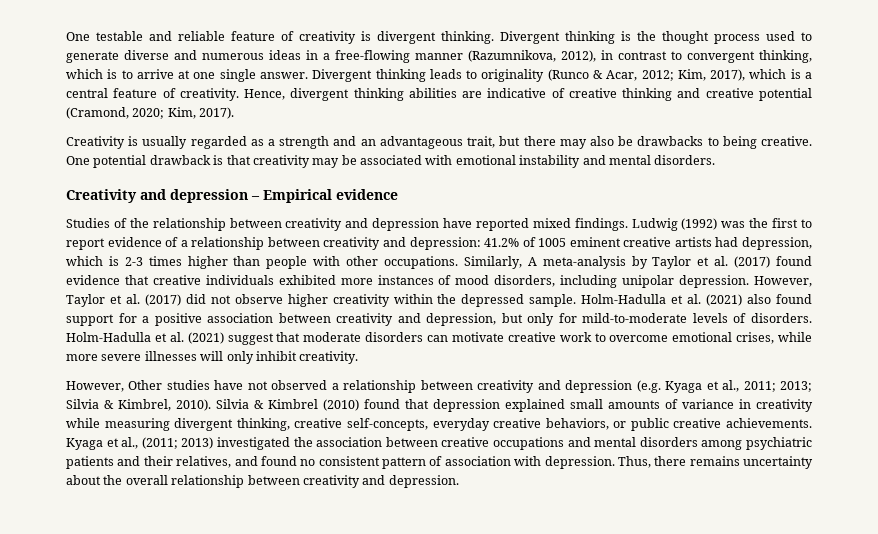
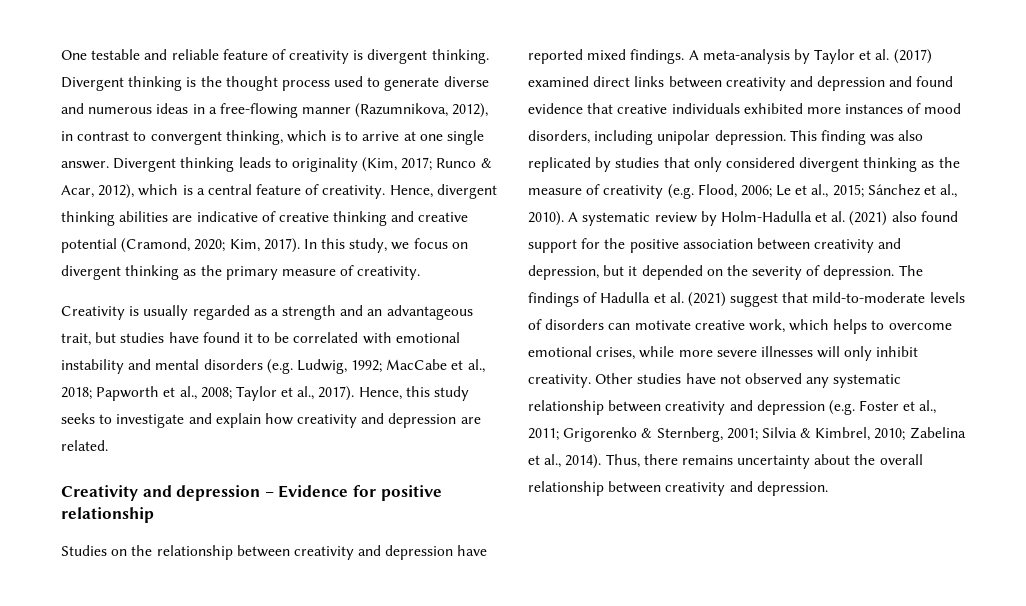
[547,69,746,81] (Runco & Acar, 2012; Kim, 2017), -> [362,157,492,172] [61,184,135,199] (Kim, 2017; Runco & Acar, 2012),
(235, 113) none -> [303,238,468,253] [61,265,421,280] In this study, we focus on divergent thinking as the primary measure of creativity.
[523,136,813,149] [66,155,422,168] there may also be drawbacks to being creative. One potential drawback is that creativity may be associated -> [120,332,359,343] studies have found it to be correlated
[654,155,716,165] disorders. -> [203,359,485,374] [61,386,470,401] [61,413,481,428] [61,440,108,451] disorders (e.g. Ludwig, 1992; MacCabe et al., 2018; Papworth et al., 2008; Taylor et al., 2017). Hence, this study seeks to investigate and explain how creativity and depression are related.
[263,189,398,203] Empirical evidence -> [278,485,442,501] [61,507,154,523] Evidence for positive relationship
[113,218,127,228] of -> [111,549,128,556] on
[631,218,812,231] [66,237,812,250] [66,256,522,269] Ludwig (1992) was the first to report evidence of a relationship between creativity and depression: 41.2% of 1005 eminent creative artists had depression, which is 2-3 times higher than people with other occupations. Similarly, -> (685, 56) none
(771, 262) none -> [528,76,913,91] examined direct links between creativity and depression and
[753,276,812,287] [66,294,577,307] However, Taylor et al. (2017) did not observe higher creativity within the depressed sample. -> [789,130,924,145] [528,157,960,172] [528,184,958,199] [528,211,717,226] This finding was also replicated by studies that only considered divergent thinking as the measure of creativity (e.g. Flood, 2006; Le et al., 2015; Sánchez et al., 2010). A systematic review by
[142,316,150,323] a -> [604,238,626,249] the
[527,313,812,326] [66,332,151,342] only for mild-to-moderate levels of disorders. Holm-Hadulla -> [628,265,923,280] [528,292,651,307] it depended on the severity of depression. The findings of Hadulla
[303,332,362,342] moderate -> [812,292,965,303] [528,319,542,330] mild-to-moderate levels of
[559,332,592,342] work -> [748,319,868,334] work, which helps
[66,381,124,392] // However, -> (591, 381) none
[331,383,339,390] a -> [806,374,902,388] any systematic
[665,381,703,393] Kyaga -> [859,400,900,411] Foster
[780,381,813,392] [66,399,813,412] [66,418,813,431] [66,437,813,450] [66,456,615,469] 2013; Silvia & Kimbrel, 2010). Silvia & Kimbrel (2010) found that depression explained small amounts of variance in creativity while measuring divergent thinking, creative self-concepts, everyday creative behaviors, or public creative achievements. Kyaga et al., (2011; 2013) investigated the association between creative occupations and mental disorders among psychiatric patients and their relatives, and found no consistent pattern of association with depression. -> [563,427,966,442] [528,454,602,469] Grigorenko & Sternberg, 2001; Silvia & Kimbrel, 2010; Zabelina et al., 2014).

